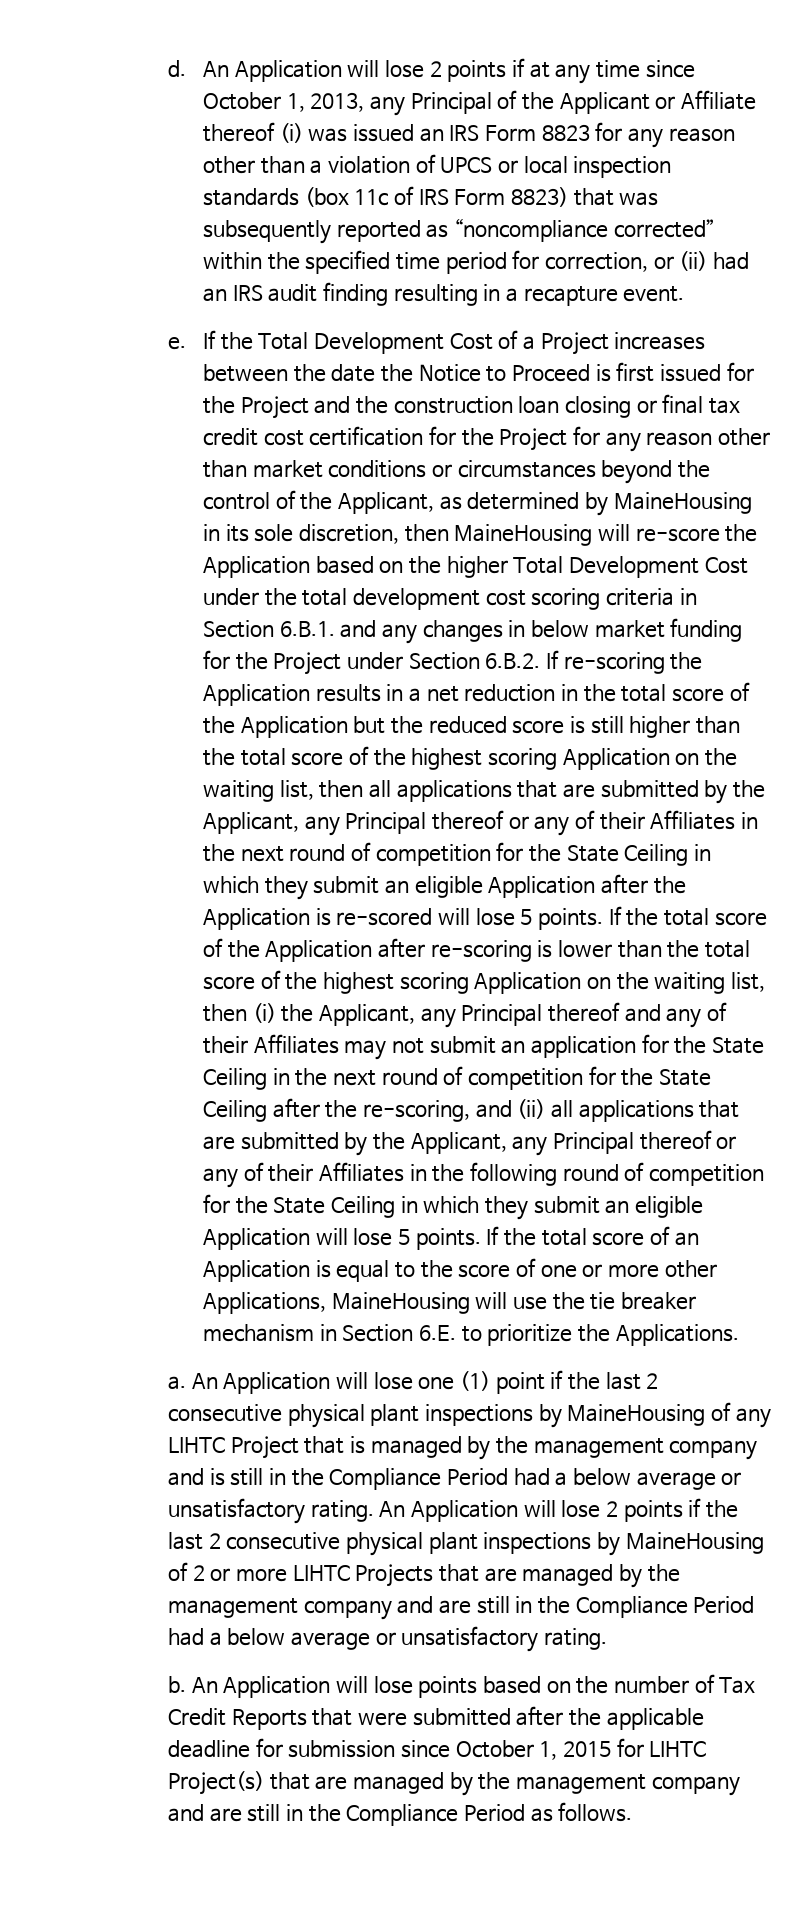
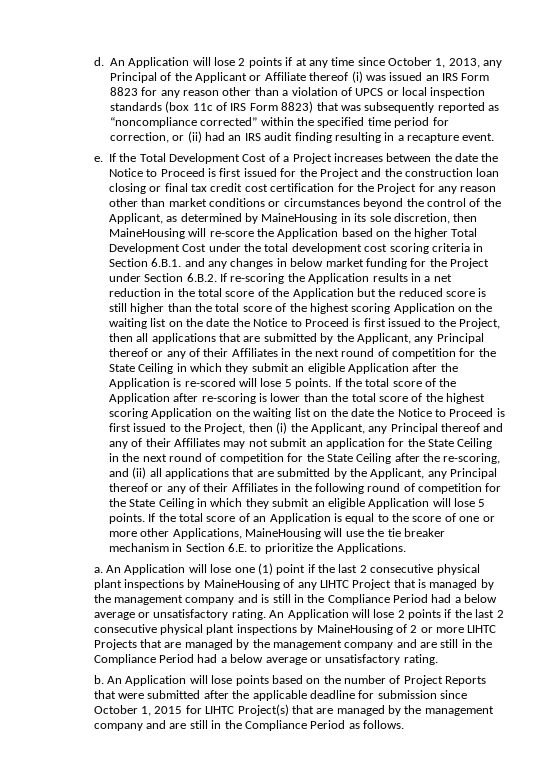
[279,780,314,800] list, -> [150,318,501,329] list on the date the Notice to Proceed is first issued to the Project,
[730,972,765,992] list, -> [294,408,505,417] [108,423,246,434] list on the date the Notice to Proceed is first issued to the Project,
[719,1677,756,1694] [167,1708,226,1726] Tax Credit -> [403,675,443,686] Project

